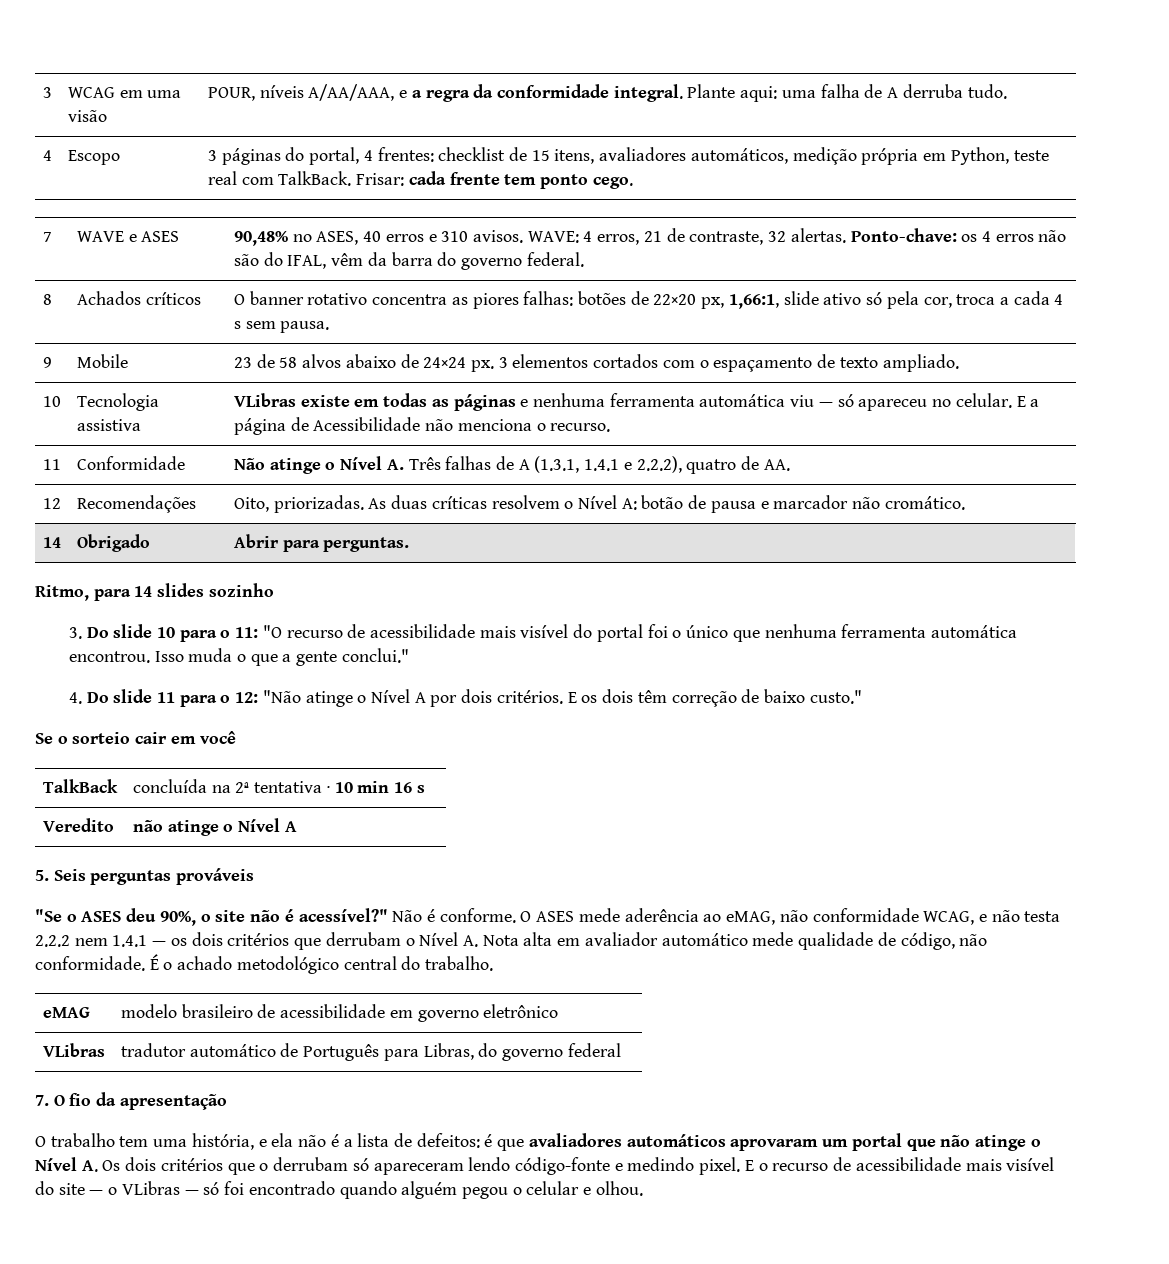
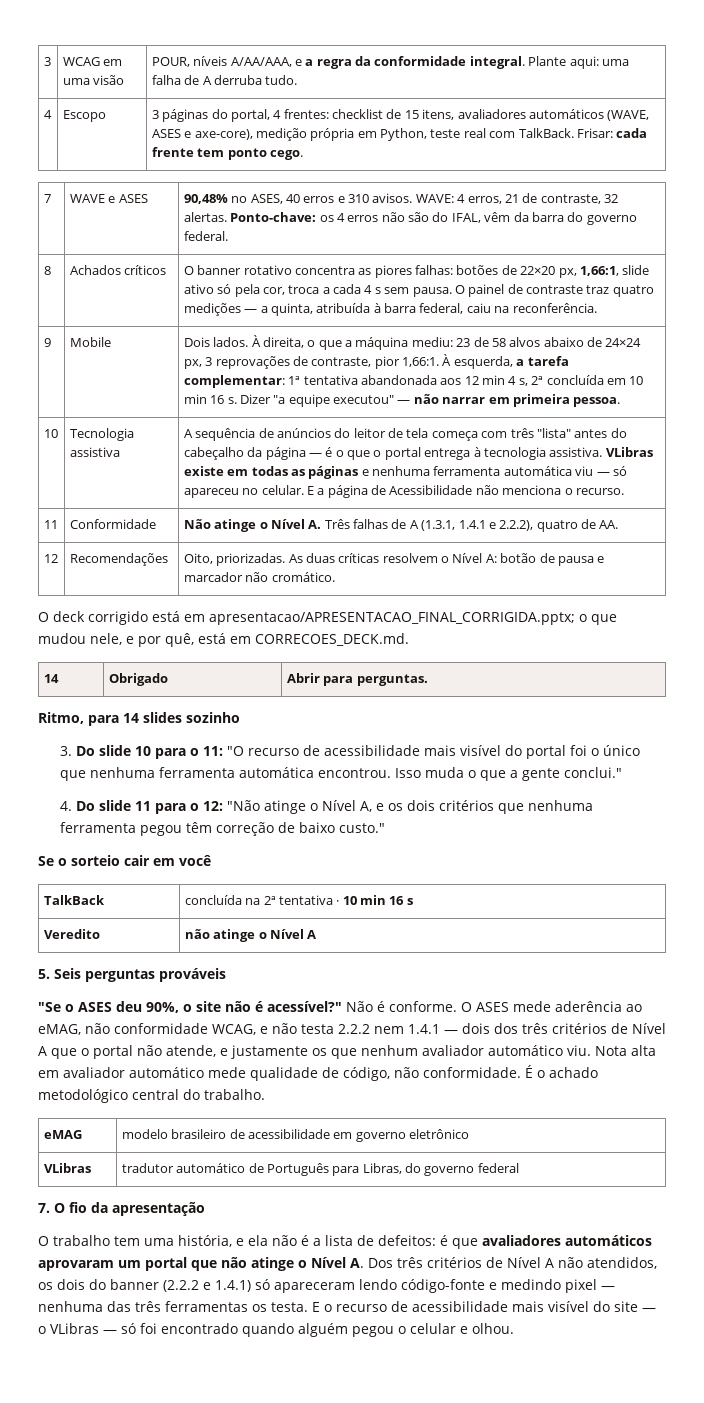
[690,148,788,164] automáticos, -> [528,109,650,121] [151,129,253,140] automáticos (WAVE, ASES e axe-core),
[42,357,52,368] [76,354,128,368] // 9 | Mobile | -> [454,284,654,297] [183,303,597,316] [43,338,51,347] [69,337,111,347] [183,335,453,350] O painel de contraste traz quatro medições — a quinta, atribuída à barra federal, caiu na reconferência. // 9 | Mobile | Dois lados. À direita, o que a máquina mediu:
[471,354,959,372] [42,396,61,407] [76,393,159,411] [76,419,141,431] px. 3 elementos cortados com o espaçamento de texto ampliado. // 10 | Tecnologia assistiva | -> [183,354,569,369] [183,375,644,388] [183,394,621,407] [43,429,58,438] [69,428,134,441] [69,447,120,457] [183,428,627,441] [183,447,603,460] px, 3 reprovações de contraste, pior 1,66:1. À esquerda, a tarefa complementar: 1ª tentativa abandonada aos 12 min 4 s, 2ª concluída em 10 min 16 s. Dizer "a equipe executou" — não narrar em primeira pessoa. // 10 | Tecnologia assistiva | A sequência de anúncios do leitor de tela começa com três "lista" antes do cabeçalho da página — é o que o portal entrega à tecnologia assistiva.
(965, 503) none -> [38,611,617,625] [38,633,409,647] // O deck corrigido está em apresentacao/APRESENTACAO_FINAL_CORRIGIDA.pptx; o que mudou nele, e por quê, está em CORRECOES_DECK.md.
[414,689,634,707] A por dois critérios. E os dois -> [359,800,593,814] [59,822,182,836] A, e os dois critérios que nenhuma ferramenta pegou
[170,932,478,950] os dois critérios que derrubam o Nível A. -> [462,1023,666,1034] [38,1045,591,1059] dois dos três critérios de Nível A que o portal não atende, e justamente os que nenhum avaliador automático viu.
[102,1157,349,1175] Os dois critérios que o derrubam -> [368,1257,657,1269] [38,1279,251,1292] Dos três critérios de Nível A não atendidos, os dois do banner (2.2.2 e 1.4.1)
[699,1157,741,1175] pixel. -> [565,1279,615,1293] [38,1301,308,1312] pixel — nenhuma das três ferramentas os testa.

